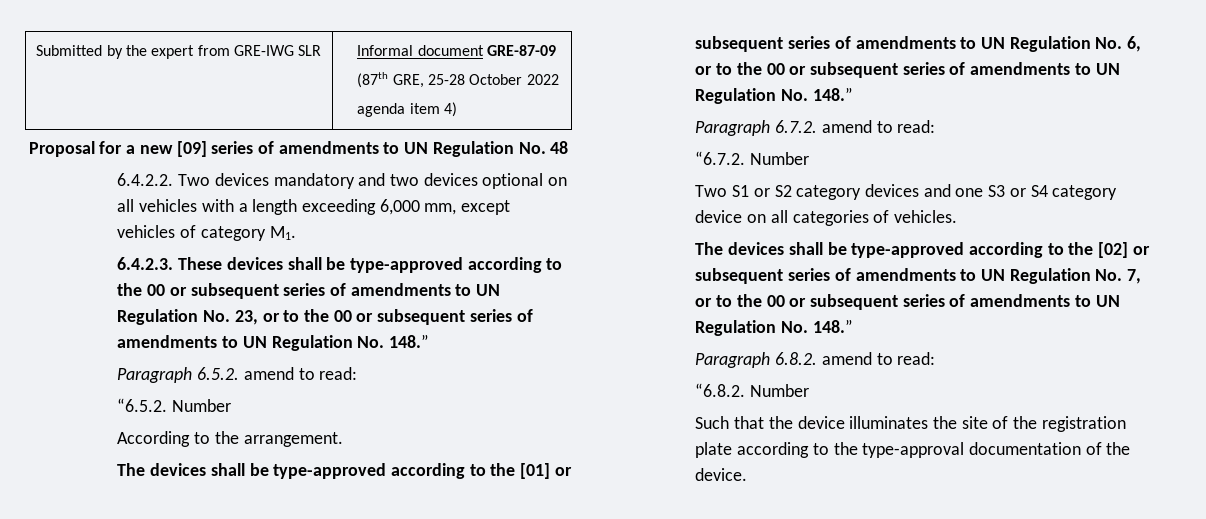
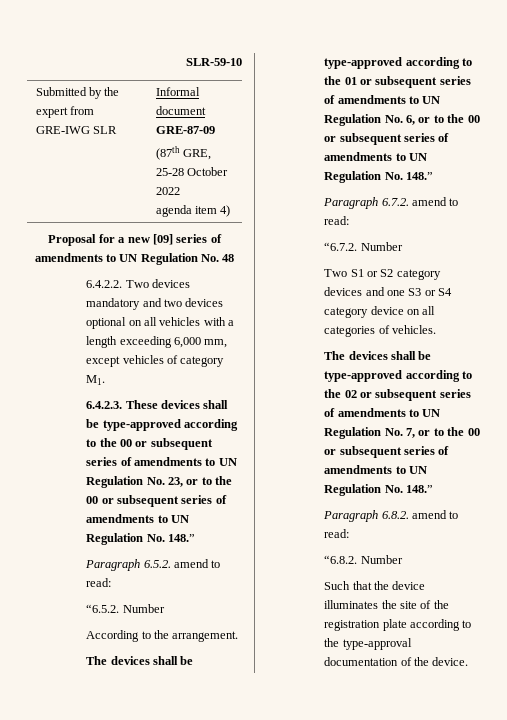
(36, 50) none -> [186,58,242,66] SLR-59-10 //
[520,463,551,479] [01] -> [344,77,357,85] 01
[1098,242,1129,258] [02] -> [344,390,357,398] 02

